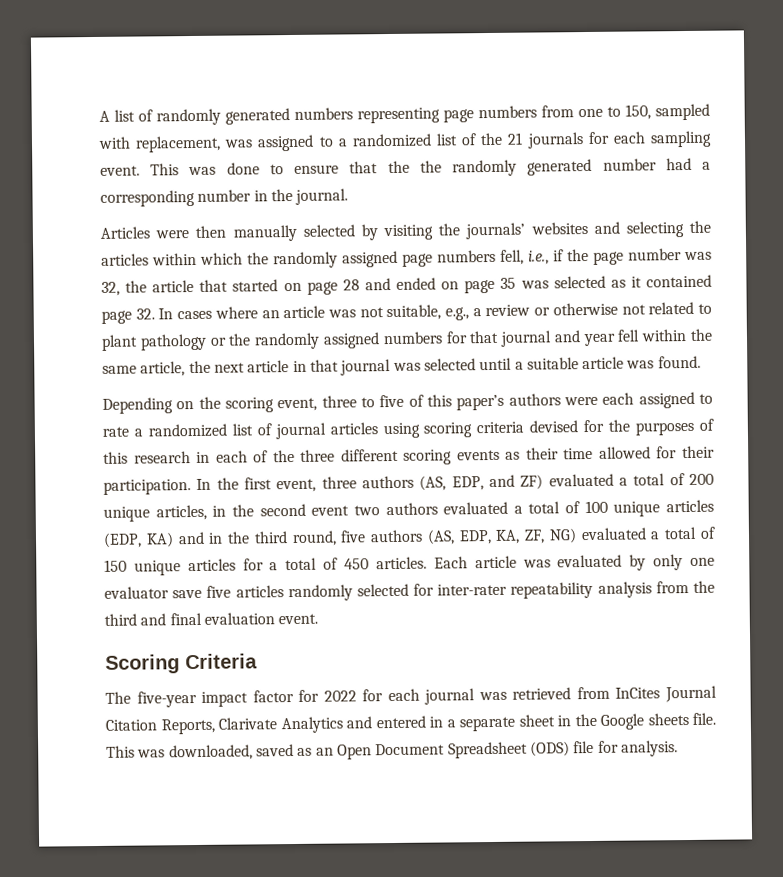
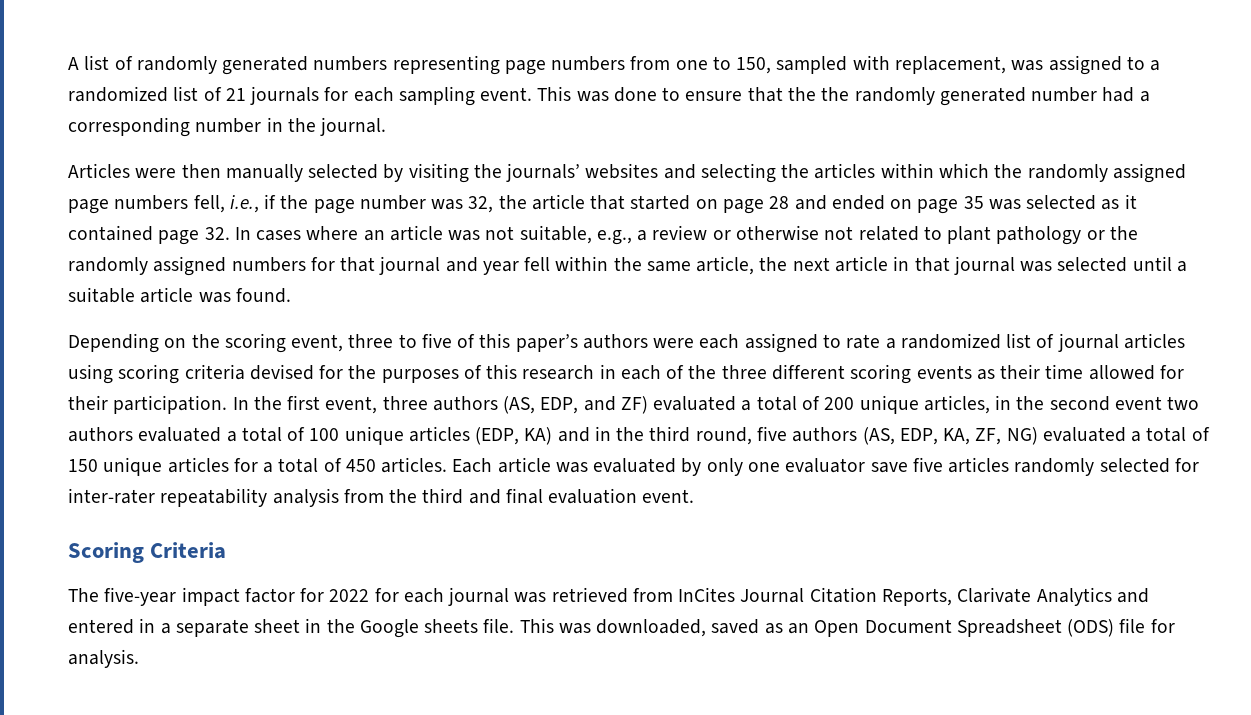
[480,132,504,146] the -> (222, 94) none

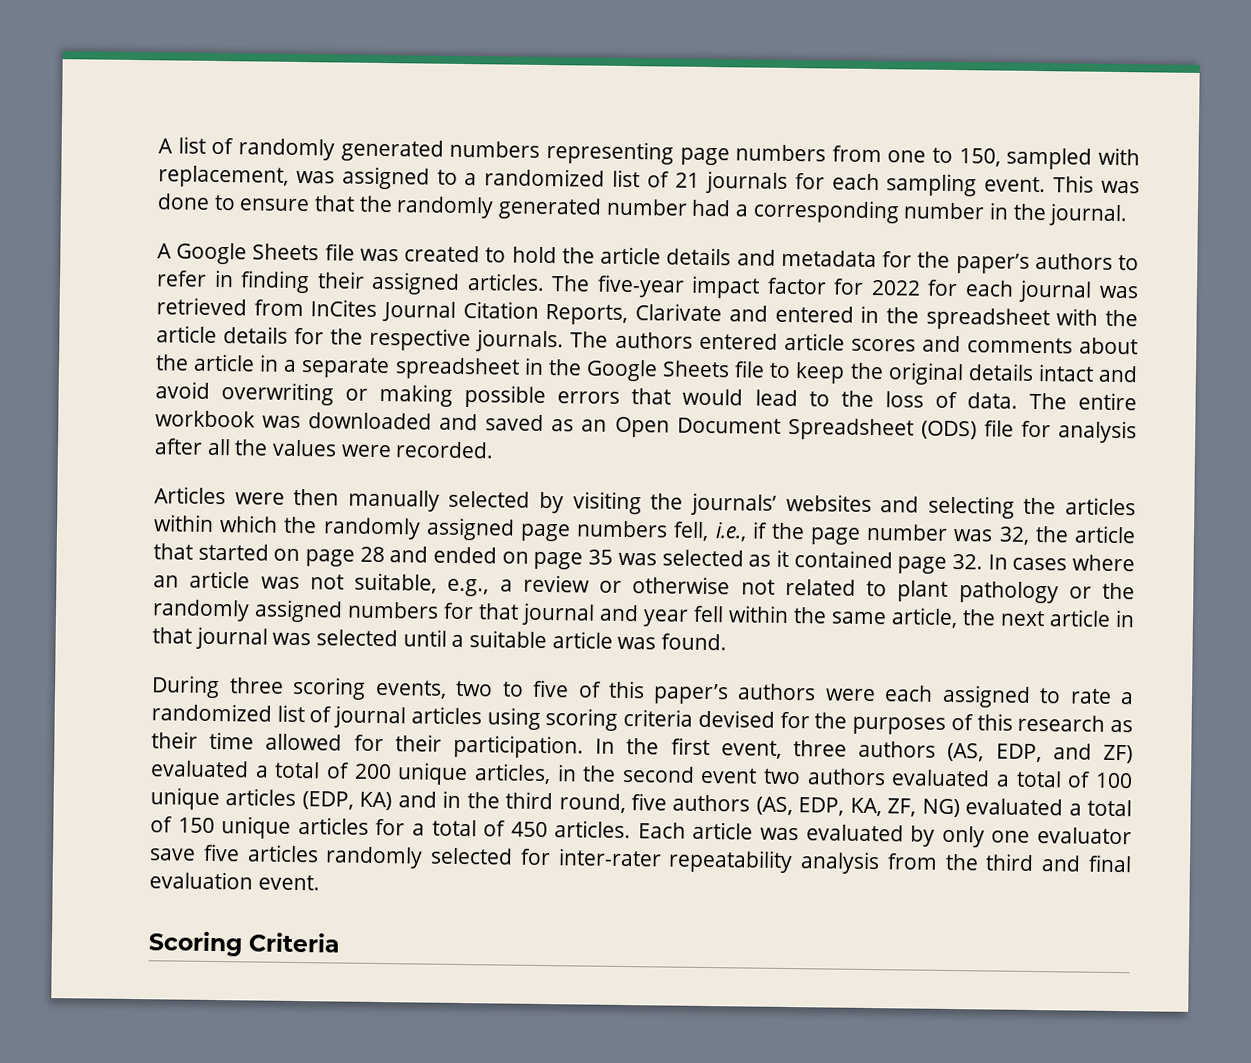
[821,87,850,101] the -> (393, 204) none
(387, 126) none -> [157,242,1139,274] [156,269,1139,303] [156,297,1139,331] [156,325,1138,355] [155,353,1138,386] [155,381,1137,411] [155,410,1138,444] [154,438,495,459] // A Google Sheets file was created to hold the article details and metadata for the paper’s authors to refer in finding their assigned articles. The five-year impact factor for 2022 for each journal was retrieved from InCites Journal Citation Reports, Clarivate and entered in the spreadsheet with the article details for the respective journals. The authors entered article scores and comments about the article in a separate spreadsheet in the Google Sheets file to keep the original details intact and avoid overwriting or making possible errors that would lead to the loss of data. The entire workbook was downloaded and saved as an Open Document Spreadsheet (ODS) file for analysis after all the values were recorded.
[68,333,394,353] Depending on the scoring event, three -> [151,675,493,700] During three scoring events, two
[599,364,972,384] in each of the three different scoring events -> (1106, 723) none
[68,587,1149,606] [68,618,1175,638] [68,649,139,668] // The five-year impact factor for 2022 for each journal was retrieved from InCites Journal Citation Reports, Clarivate Analytics and entered in a separate sheet in the Google sheets file. This was downloaded, saved as an Open Document Spreadsheet (ODS) file for analysis. -> (341, 942) none

